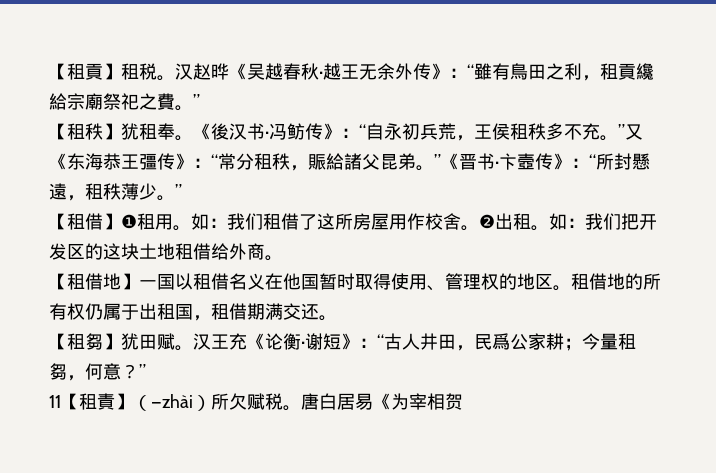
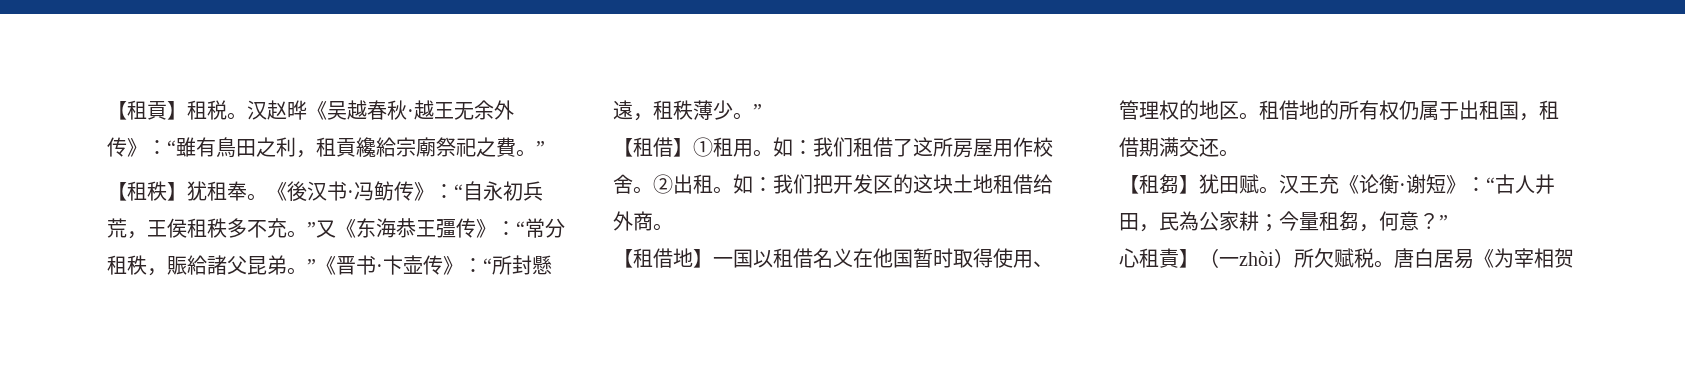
[517,153,535,170] 壼 -> [403,255,423,274] 壶
[121,214,137,229] ❶ -> [693,137,713,157] ①
[479,214,495,229] ❷ -> [653,174,673,194] ②
[492,333,510,350] 爲 -> [1179,211,1199,231] 為
[49,393,79,410] 11【 -> [1119,248,1139,268] 心
[151,394,193,408] —zhài -> [1219,251,1274,266] 一zhòi

